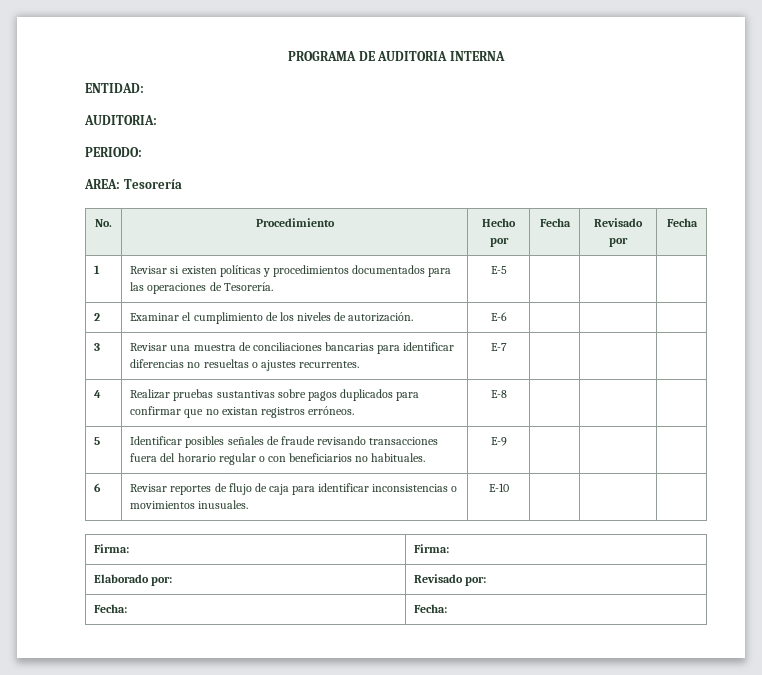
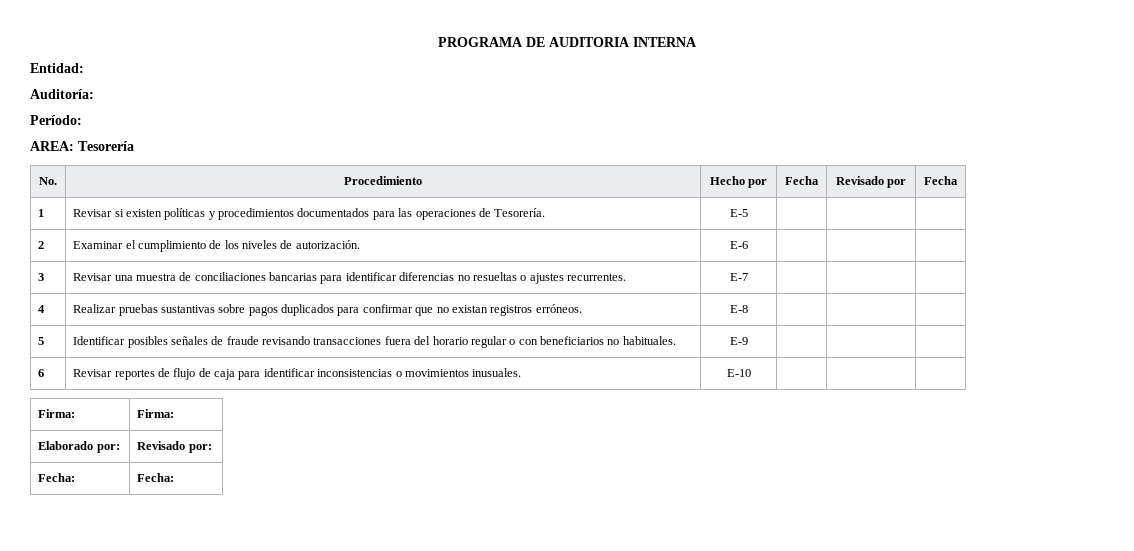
[85,83,144,93] [84,115,157,125] [85,147,142,157] ENTIDAD: // AUDITORIA: // PERIODO: -> [30,63,84,73] [30,89,94,99] [30,115,82,125] Entidad: // Auditoría: // Período:

